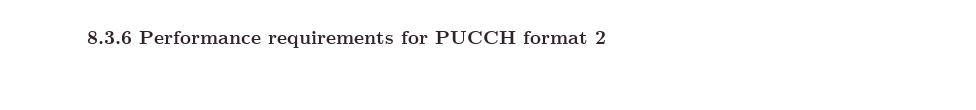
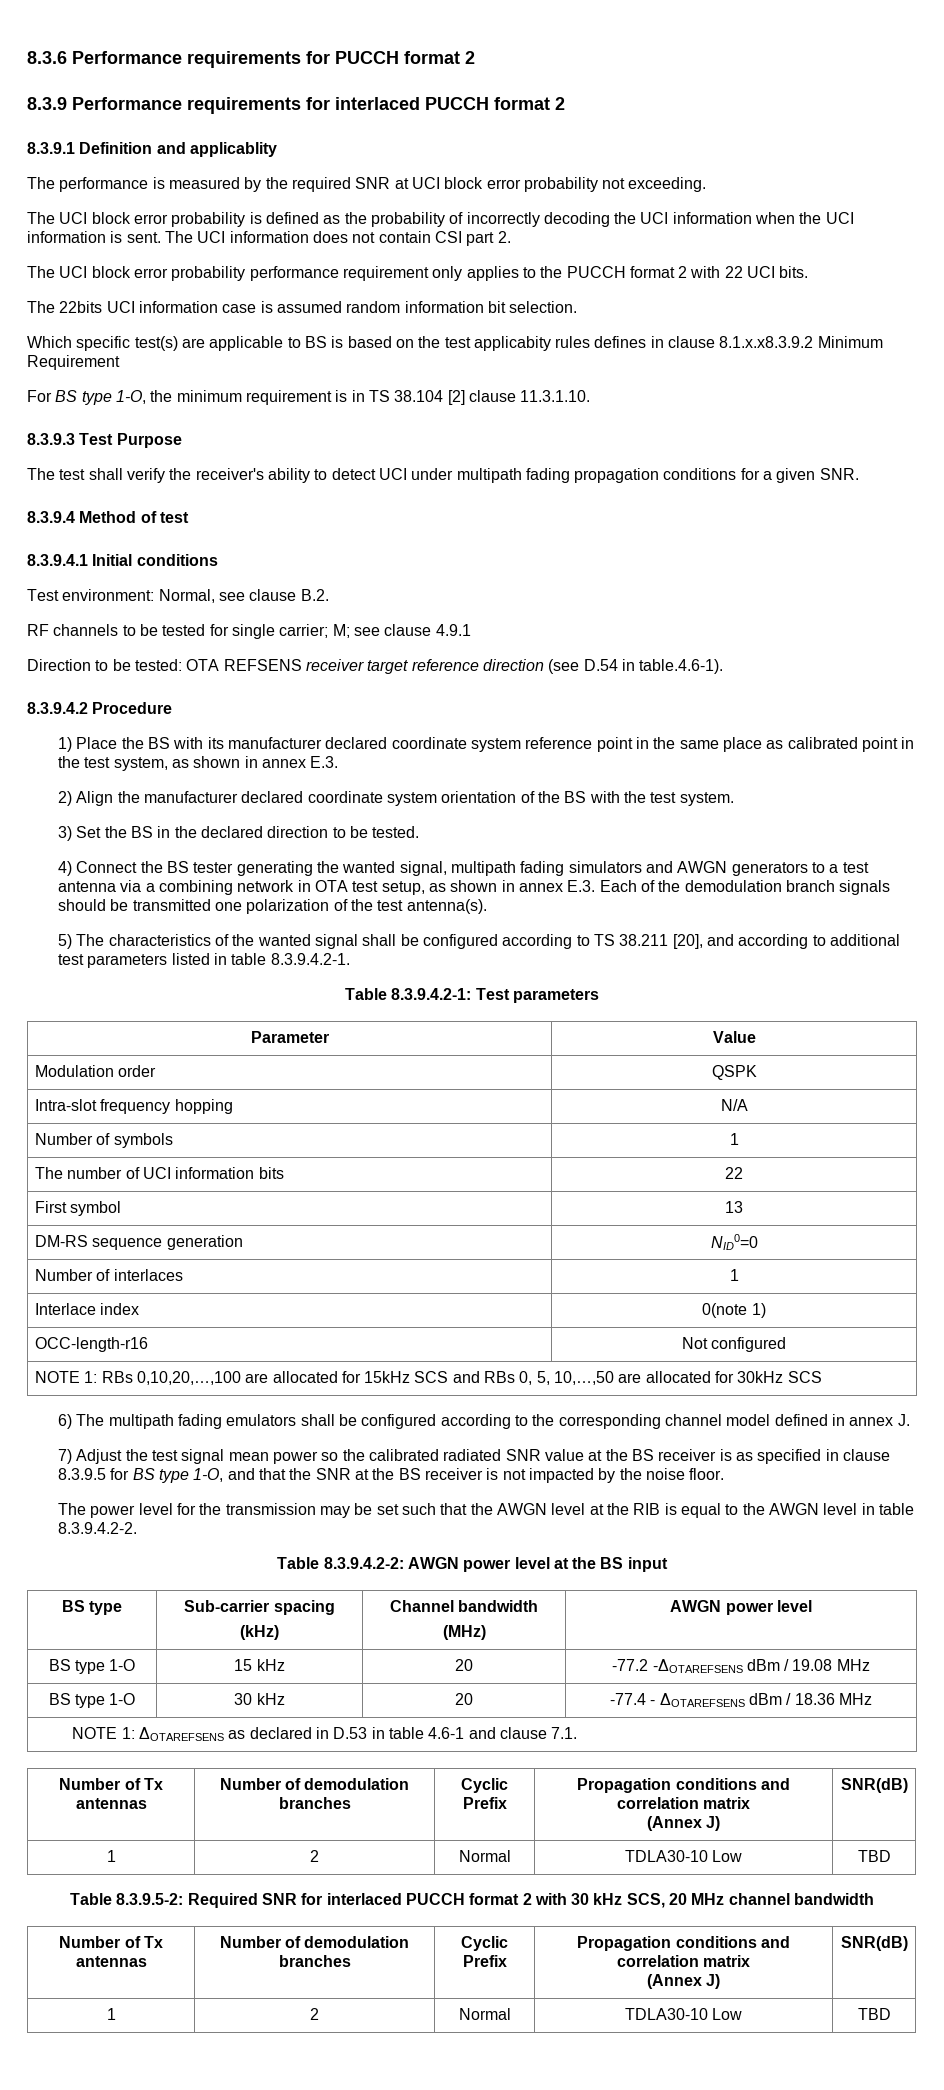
(606, 37) none -> [27,97,565,114] [27,142,277,157] [27,177,707,192] [27,212,854,227] [27,231,511,246] [27,266,809,281] [27,301,578,313] [27,336,883,351] [27,355,120,370] [27,390,591,405] [27,433,182,448] [27,468,859,483] [27,511,189,523] [27,554,218,566] [27,589,329,603] [27,624,471,639] [27,659,724,674] [27,702,173,714] [58,737,915,752] [58,756,339,771] [58,791,734,806] [58,826,420,841] [58,861,869,876] [58,880,891,895] [58,899,487,914] [58,934,900,949] [58,953,350,968] [345,988,599,1003] [250,1031,329,1043] [712,1031,756,1043] [34,1065,157,1077] [711,1065,757,1080] [34,1099,233,1114] [720,1099,748,1111] [34,1133,173,1148] [729,1133,739,1145] [34,1167,284,1179] [724,1167,743,1179] [34,1201,122,1216] [724,1201,743,1213] [34,1235,243,1250] [710,1234,758,1250] [34,1269,183,1281] [729,1269,739,1281] [34,1303,140,1315] [702,1303,766,1318] [34,1337,148,1352] [681,1337,787,1352] [34,1371,822,1385] [58,1414,910,1429] [58,1449,890,1464] [58,1468,725,1483] [58,1503,914,1518] [58,1522,138,1534] [277,1557,668,1572] [61,1600,123,1615] [184,1600,335,1615] [240,1625,279,1640] [389,1600,539,1612] [442,1625,486,1640] [670,1600,812,1615] [48,1659,136,1674] [234,1659,285,1671] [455,1659,473,1671] [612,1659,870,1673] [48,1693,136,1708] [234,1693,285,1705] [455,1693,473,1705] [610,1693,872,1707] [72,1727,578,1741] [59,1778,163,1790] [75,1798,147,1809] [219,1778,410,1790] [278,1797,351,1809] [461,1778,508,1793] [462,1797,507,1809] [577,1778,790,1793] [616,1797,751,1809] [646,1816,721,1831] [840,1778,908,1793] [106,1850,116,1862] [310,1850,319,1862] [458,1850,511,1862] [624,1850,743,1862] [857,1850,891,1862] [69,1893,875,1908] [59,1936,163,1948] [75,1956,147,1967] [219,1936,410,1948] [278,1955,351,1967] [461,1936,508,1951] [462,1955,507,1967] [577,1936,790,1951] [616,1955,751,1967] [646,1974,721,1989] [840,1936,908,1951] [106,2008,116,2020] [310,2008,319,2020] [458,2008,511,2020] [624,2008,743,2020] [857,2008,891,2020] // 8.3.9 Performance requirements for interlaced PUCCH format 2 // 8.3.9.1 Definition and applicablity // The performance is measured by the required SNR at UCI block error probability not exceeding. // The UCI block error probability is defined as the probability of incorrectly decoding the UCI information when the UCI information is sent. The UCI information does not contain CSI part 2. // The UCI block error probability performance requirement only applies to the PUCCH format 2 with 22 UCI bits. // The 22bits UCI information case is assumed random information bit selection. // Which specific test(s) are applicable to BS is based on the test applicabity rules defines in clause 8.1.x.x8.3.9.2 Minimum Requirement // For BS type 1-O, the minimum requirement is in TS 38.104 [2] clause 11.3.1.10. // 8.3.9.3 Test Purpose // The test shall verify the receiver's ability to detect UCI under multipath fading propagation conditions for a given SNR. // 8.3.9.4 Method of test // 8.3.9.4.1 Initial conditions // Test environment: Normal, see clause B.2. // RF channels to be tested for single carrier; M; see clause 4.9.1 // Direction to be tested: OTA REFSENS receiver target reference direction (see D.54 in table.4.6-1). // 8.3.9.4.2 Procedure // 1) Place the BS with its manufacturer declared coordinate system reference point in the same place as calibrated point in the test system, as shown in annex E.3. // 2) Align the manufacturer declared coordinate system orientation of the BS with the test system. // 3) Set the BS in the declared direction to be tested. // 4) Connect the BS tester generating the wanted signal, multipath fading simulators and AWGN generators to a test antenna via a combining network in OTA test setup, as shown in annex E.3. Each of the demodulation branch signals should be transmitted one polarization of the test antenna(s). // 5) The characteristics of the wanted signal shall be configured according to TS 38.211 [20], and according to additional test parameters listed in table 8.3.9.4.2-1. // Table 8.3.9.4.2-1: Test parameters // Parameter | Value // Modulation order | QSPK // Intra-slot frequency hopping | N/A // Number of symbols | 1 // The number of UCI information bits | 22 // First symbol | 13 // DM-RS sequence generation | NID0=0 // Number of interlaces | 1 // Interlace index | 0(note 1) // OCC-length-r16 | Not configured // NOTE 1: RBs 0,10,20,…,100 are allocated for 15kHz SCS and RBs 0, 5, 10,…,50 are allocated for 30kHz SCS // 6) The multipath fading emulators shall be configured according to the corresponding channel model defined in annex J. // 7) Adjust the test signal mean power so the calibrated radiated SNR value at the BS receiver is as specified in clause 8.3.9.5 for BS type 1-O, and that the SNR at the BS receiver is not impacted by the noise floor. // The power level for the transmission may be set such that the AWGN level at the RIB is equal to the AWGN level in table 8.3.9.4.2-2. // Table 8.3.9.4.2-2: AWGN power level at the BS input // BS type | Sub-carrier spacing // (kHz) | Channel bandwidth // (MHz) | AWGN power level // BS type 1-O | 15 kHz | 20 | -77.2 -ΔOTAREFSENS dBm / 19.08 MHz // BS type 1-O | 30 kHz | 20 | -77.4 - ΔOTAREFSENS dBm / 18.36 MHz // NOTE 1: ΔOTAREFSENS as declared in D.53 in table 4.6-1 and clause 7.1. // Number of Tx antennas | Number of demodulation branches | Cyclic Prefix | Propagation conditions and correlation matrix // (Annex J) | SNR(dB) // 1 | 2 | Normal | TDLA30-10 Low | TBD // Table 8.3.9.5-2: Required SNR for interlaced PUCCH format 2 with 30 kHz SCS, 20 MHz channel bandwidth // Number of Tx antennas | Number of demodulation branches | Cyclic Prefix | Propagation conditions and correlation matrix // (Annex J) | SNR(dB) // 1 | 2 | Normal | TDLA30-10 Low | TBD

